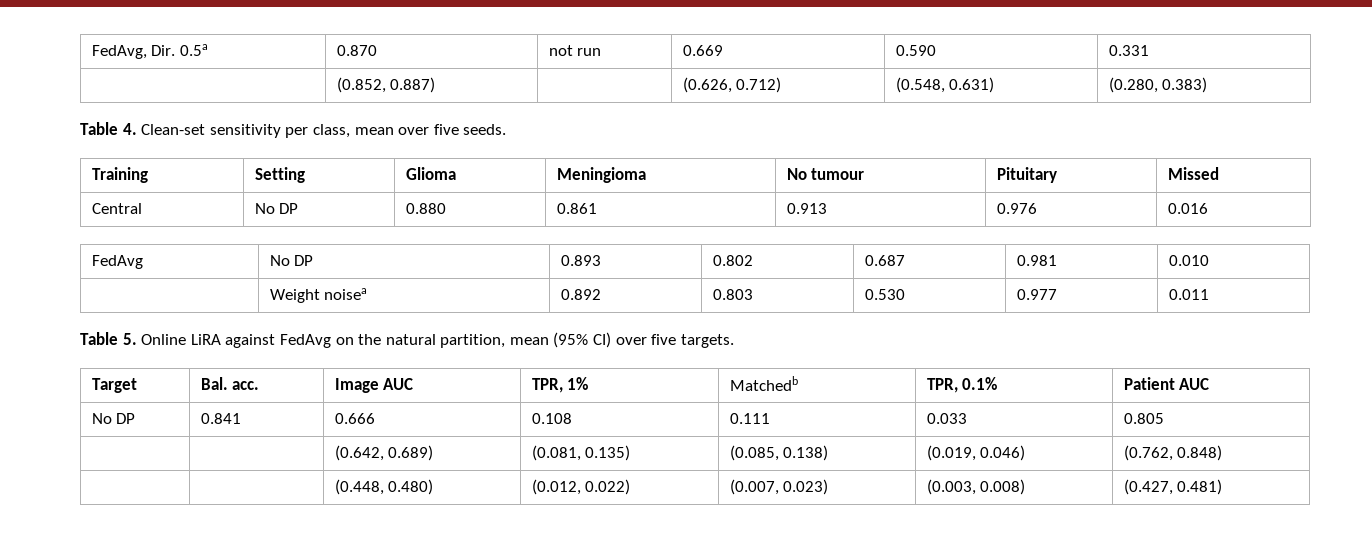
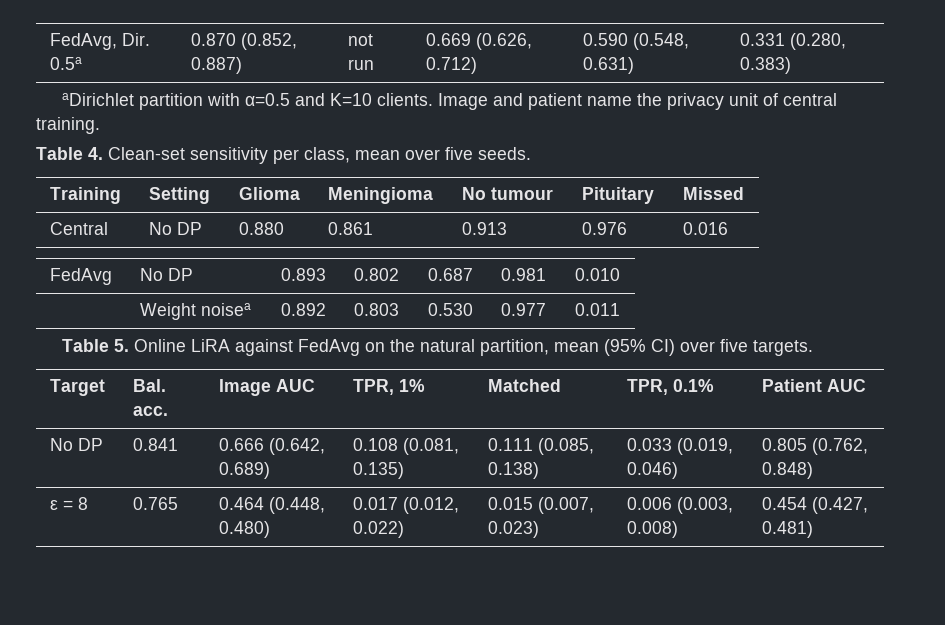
(377, 50) none -> [240,33,297,50] [190,57,242,74] (0.852, 0.887)
[895,45,936,56] [1108,45,1149,56] [336,77,436,93] | 0.590 | 0.331 // | (0.852, 0.887) | | -> (471, 39) none
(782, 85) none -> [582,33,628,46] 0.590
(995, 85) none -> [739,33,785,46] 0.331
(1208, 85) none -> [61,93,837,110] [36,117,100,134] // aDirichlet partition with α=0.5 and K=10 clients. Image and patient name the privacy unit of central training.
[729,376,798,391] Matchedb -> [487,379,561,392] Matched
[531,413,572,424] [729,413,770,424] [926,413,967,424] [1123,413,1164,424] | 0.108 | 0.111 | 0.033 | 0.805 // | | -> (264, 444) none
(434, 453) none -> [352,438,398,451] 0.108
(631, 453) none -> [487,438,533,451] 0.111
(829, 453) none -> [626,438,672,451] 0.033
(1026, 453) none -> [761,438,807,451] 0.805
(1223, 453) | | -> [49,497,88,510] [132,497,178,510] [218,497,264,510] ε = 8 | 0.765 | 0.464
(434, 487) none -> [352,497,398,510] 0.017
(631, 487) none -> [487,497,533,510] 0.015
(829, 487) none -> [626,497,672,510] 0.006
(1026, 487) none -> [761,497,807,510] 0.454

